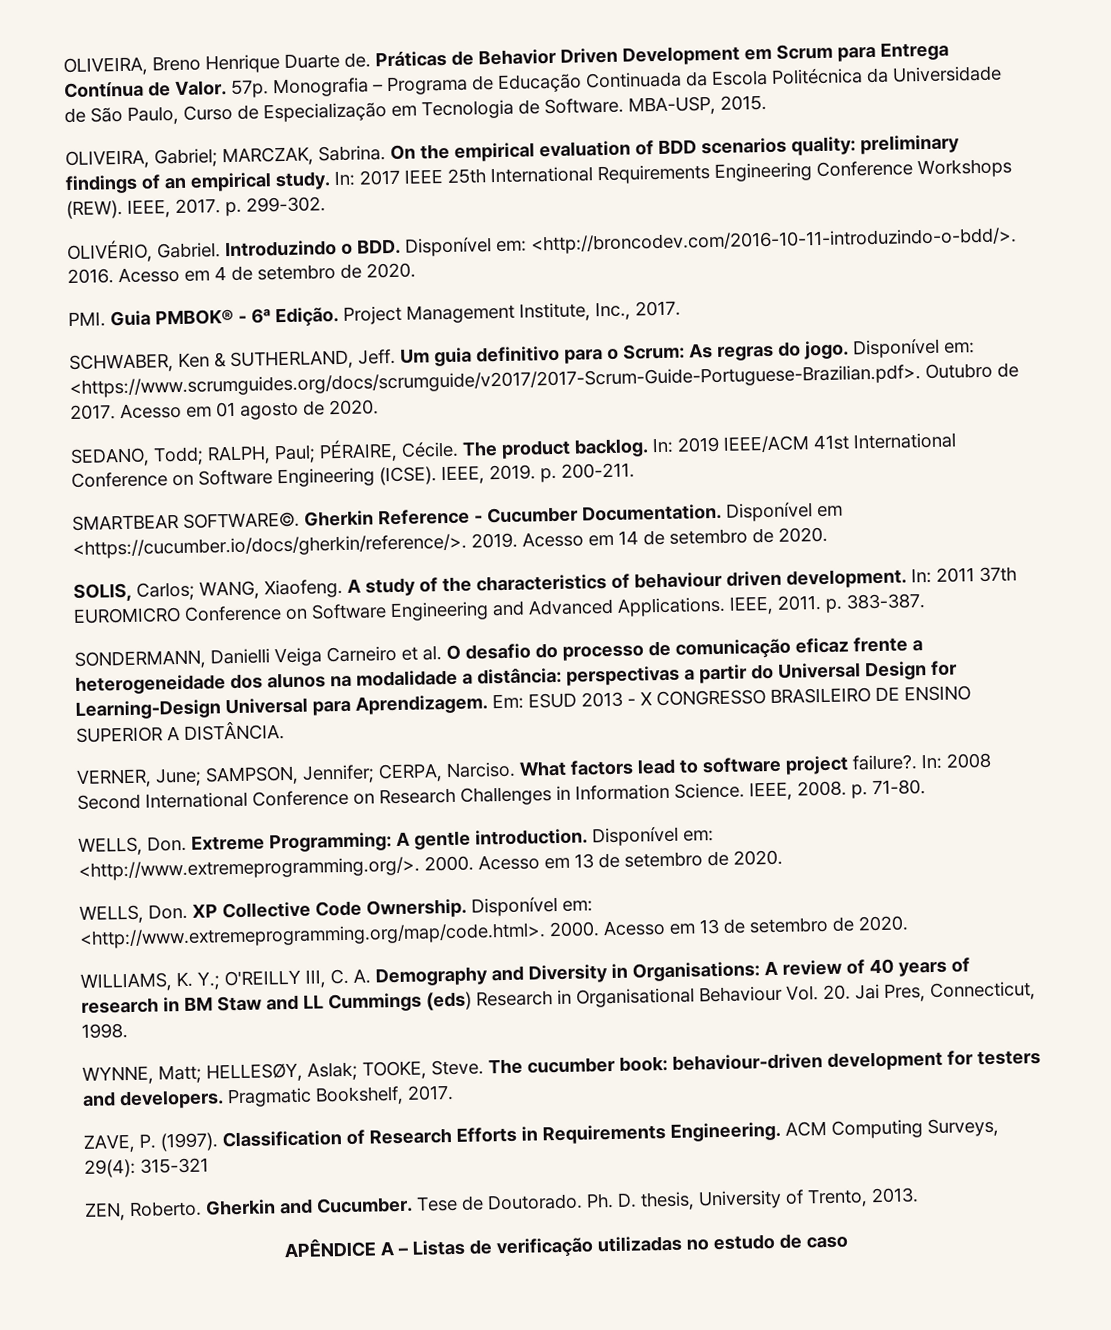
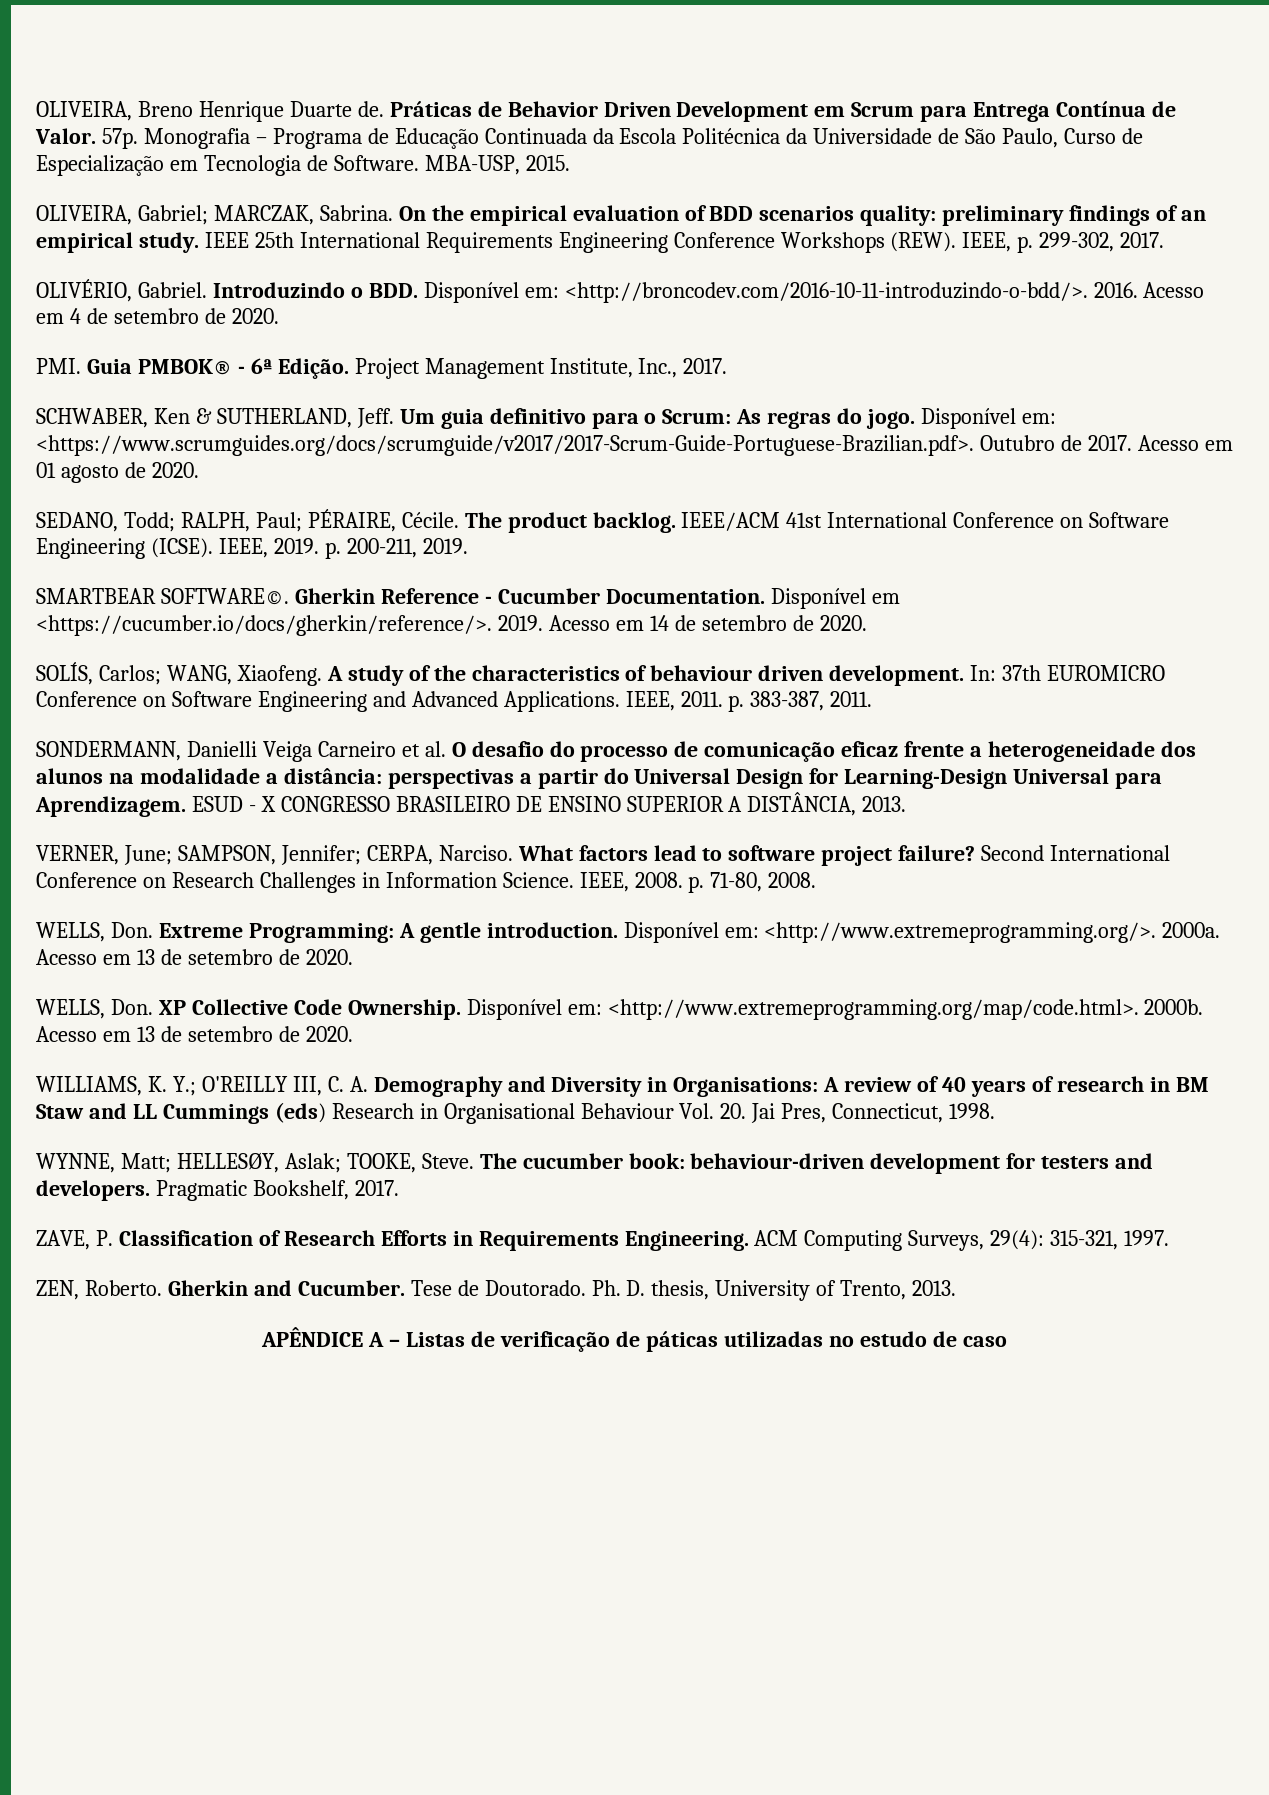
[334,169,401,187] In: 2017 -> (199, 242) none
[175,196,326,217] 2017. p. 299-302. -> [1017,232,1165,253] p. 299-302, 2017.
[652,436,720,454] In: 2019 -> (676, 522) none
[561,462,635,479] 200-211. -> [346,538,468,558] 200-211, 2019.
[73,582,132,602] SOLIS, -> [36,662,93,685] SOLÍS,
[936,567,975,583] 2011 -> (997, 673) none
[846,593,926,610] 383-387. -> [750,691,873,711] 383-387, 2011.
[492,691,623,710] Em: ESUD 2013 -> [191,796,243,812] ESUD
[183,720,285,741] DISTÂNCIA. -> [747,792,907,816] DISTÂNCIA, 2013.
[852,752,991,771] failure?. In: 2008 -> [898,845,976,861] failure?
[872,779,926,796] 71-80. -> [710,872,817,892] 71-80, 2008.
[424,855,474,872] 2000. -> [1162,922,1221,938] 2000a.
[549,921,600,938] 2000. -> [1144,999,1204,1015] 2000b.
[160,1132,219,1152] (1997). -> (113, 1238) none
[140,1157,209,1174] 315-321 -> [1050,1230,1170,1250] 315-321, 1997.
(594, 1248) none -> [616,1331,718,1352] de páticas

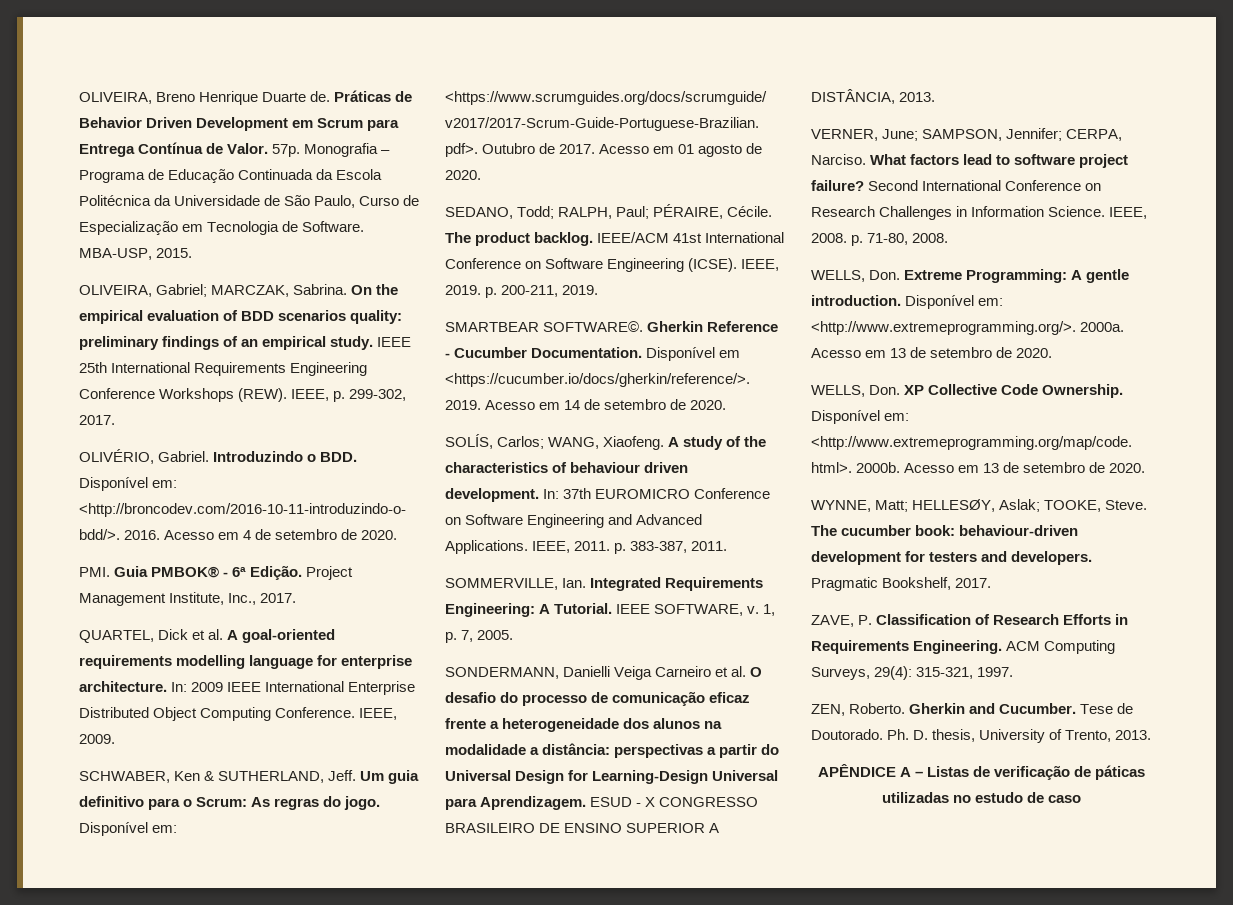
(728, 366) none -> [79,629,336,643] [79,655,413,669] [79,681,416,695] [79,707,398,721] [79,734,115,744] // QUARTEL, Dick et al. A goal-oriented requirements modelling language for enterprise architecture. In: 2009 IEEE International Enterprise Distributed Object Computing Conference. IEEE, 2009.
(873, 699) none -> [445,577,764,591] [445,603,776,617] [445,630,514,643] // SOMMERVILLE, Ian. Integrated Requirements Engineering: A Tutorial. IEEE SOFTWARE, v. 1, p. 7, 2005.
[36,1076,1209,1097] [36,1102,996,1124] // WILLIAMS, K. Y.; O'REILLY III, C. A. Demography and Diversity in Organisations: A review of 40 years of research in BM Staw and LL Cummings (eds) Research in Organisational Behaviour Vol. 20. Jai Pres, Connecticut, 1998. -> (1146, 468) none

